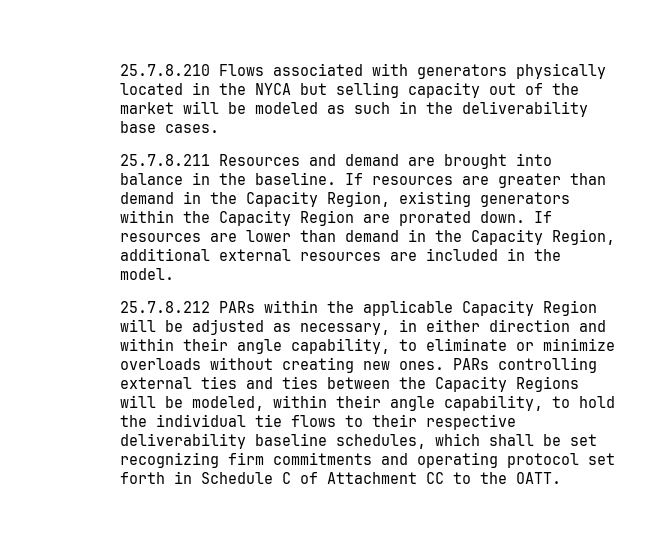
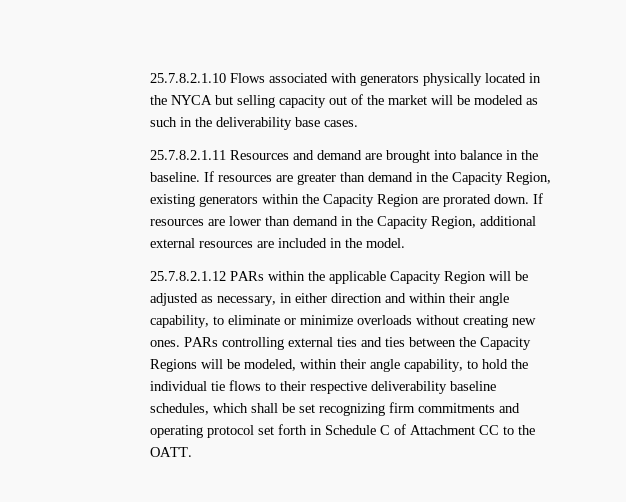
[120,64,211,76] 25.7.8.210 -> [149,73,226,83] 25.7.8.2.1.10
[120,154,211,166] 25.7.8.211 -> [149,150,226,160] 25.7.8.2.1.11
[120,301,211,313] 25.7.8.212 -> [149,271,226,281] 25.7.8.2.1.12

